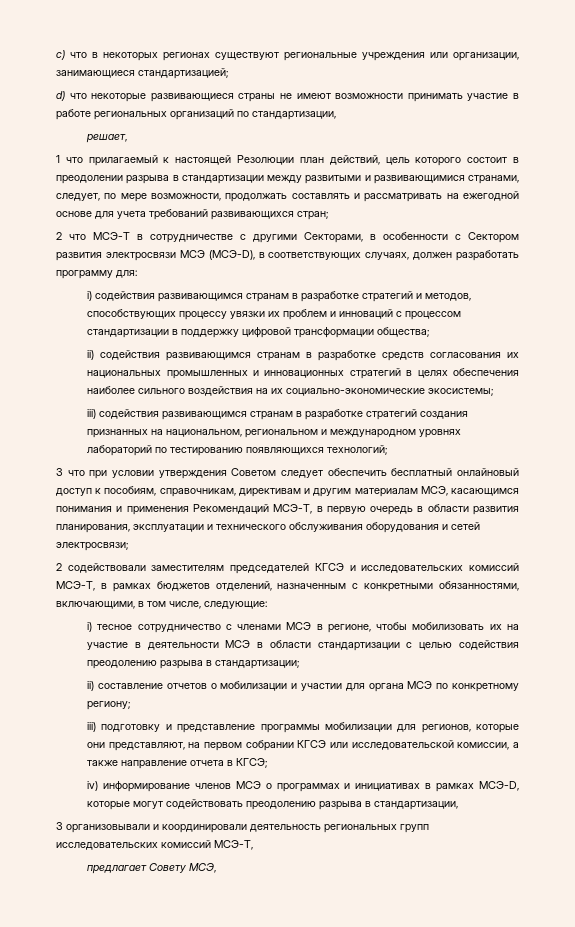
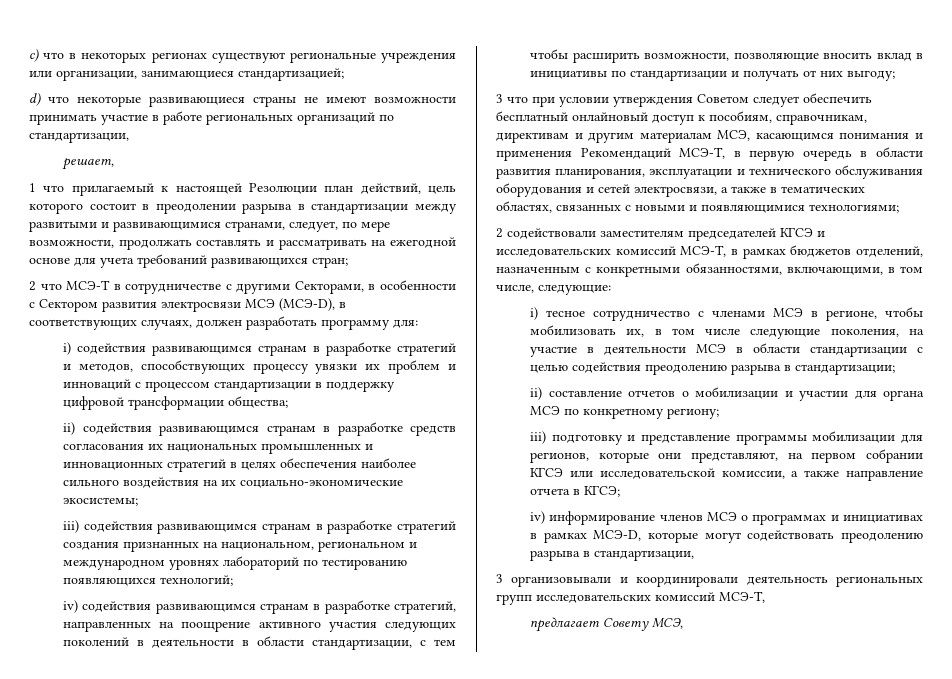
(388, 450) none -> [63,600,457,614] [63,621,456,632] [63,636,456,650] [530,49,923,63] [530,70,896,81] // iv) содействия развивающимся странам в разработке стратегий, направленных на поощрение активного участия следующих поколений в деятельности в области стандартизации, с тем чтобы расширить возможности, позволяющие вносить вклад в инициативы по стандартизации и получать от них выгоду;
[56,542,128,551] электросвязи; -> [634,186,865,197] [496,201,899,213] электросвязи, а также в тематических областях, связанных с новыми и появляющимися технологиями;
[489,624,502,630] их -> [626,328,899,339] их, в том числе следующие поколения,

